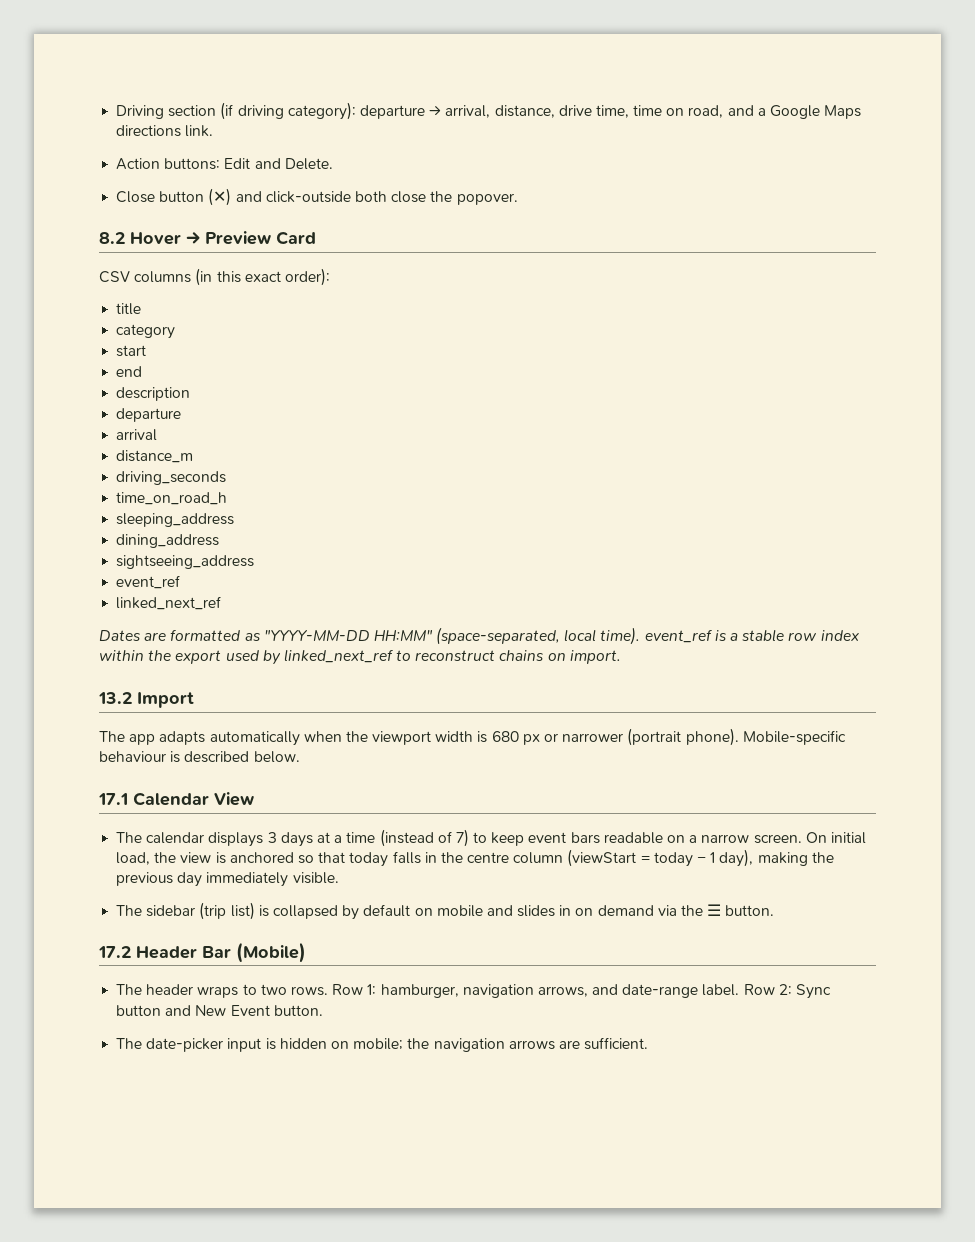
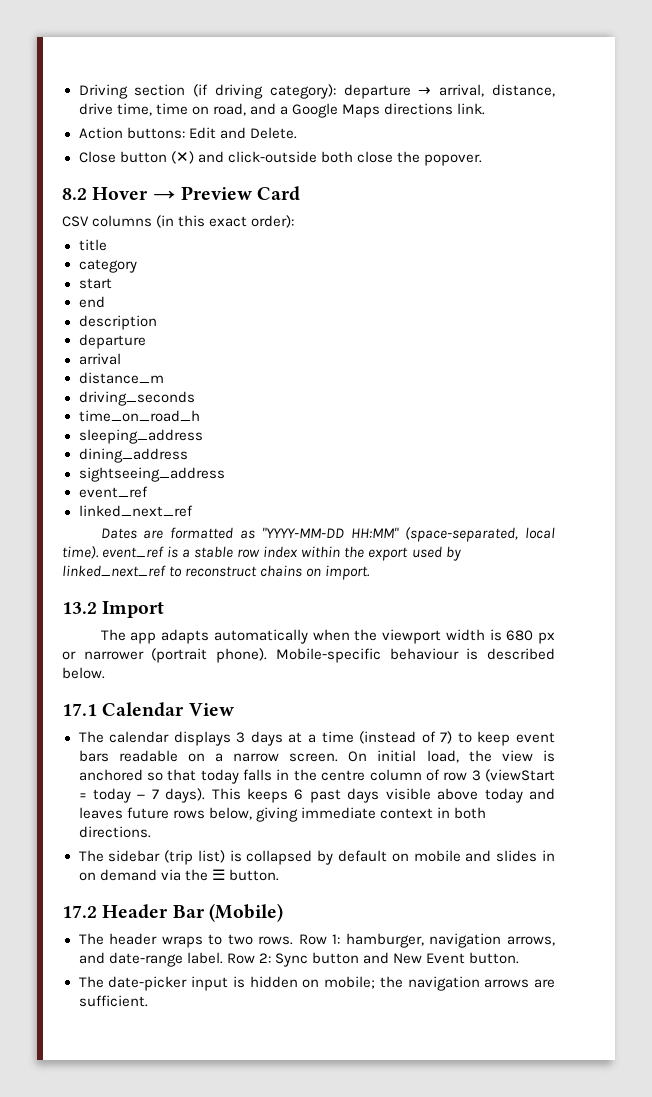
(564, 858) none -> [425,769,481,781] of row 3
[710,849,834,867] [116,872,339,887] 1 day), making the previous day immediately visible. -> [151,788,555,803] [78,807,486,822] [78,826,151,838] 7 days). This keeps 6 past days visible above today and leaves future rows below, giving immediate context in both directions.

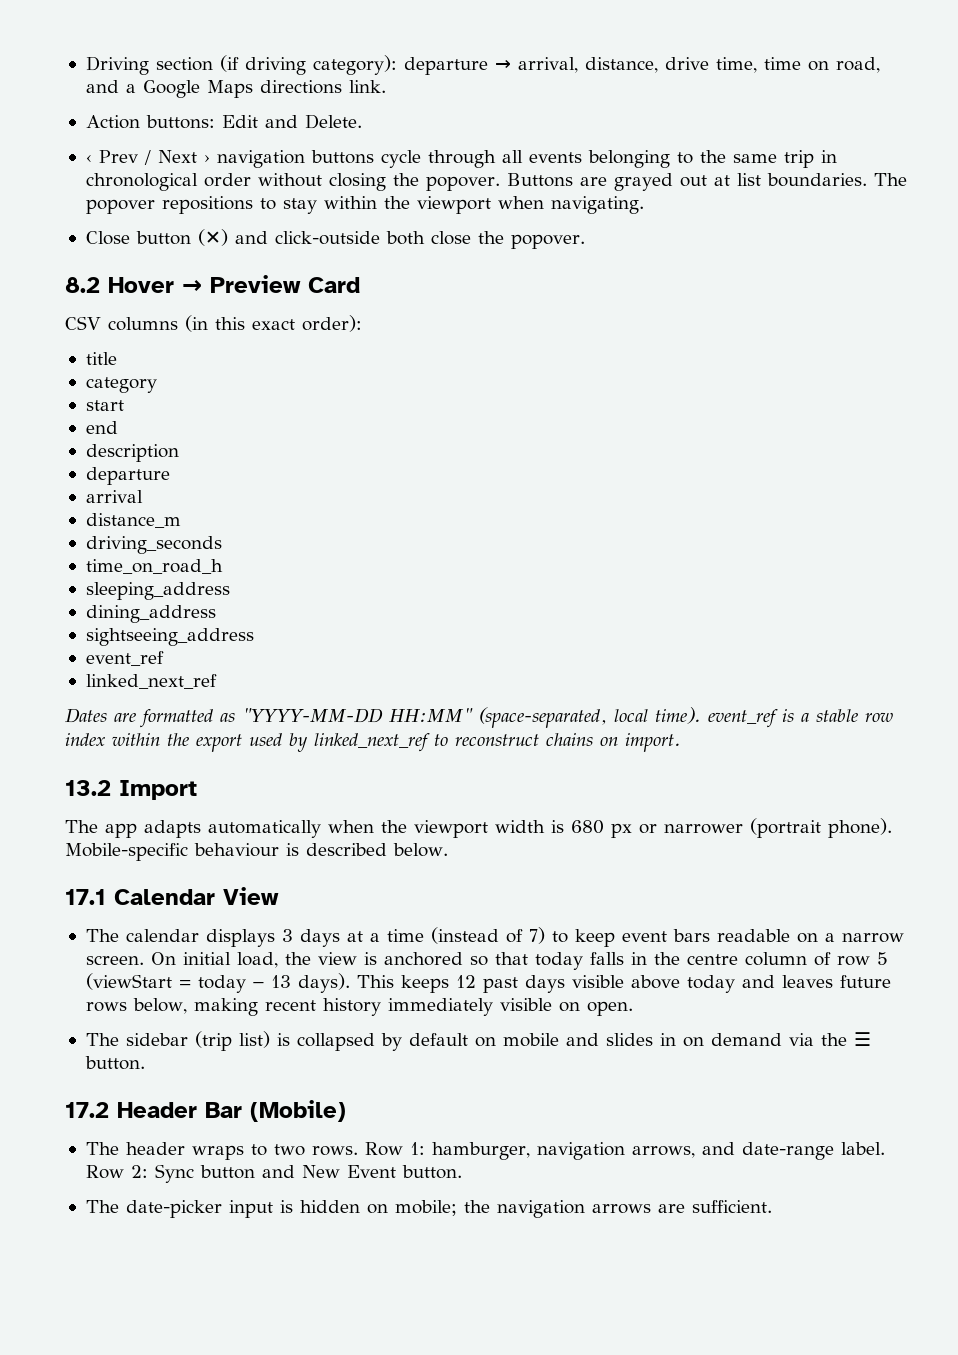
(297, 133) none -> [85,150,837,168] [85,173,907,191] [85,196,644,214] // ‹ Prev / Next › navigation buttons cycle through all events belonging to the same trip in chronological order without closing the popover. Buttons are grayed out at list boundaries. The popover repositions to stay within the viewport when navigating.
[471,770,481,781] 3 -> [876,952,888,965] 5
[151,789,159,799] 7 -> [270,975,291,988] 13
[294,789,304,800] 6 -> [455,975,476,988] 12
[255,807,486,822] [78,826,151,838] giving immediate context in both directions. -> [193,998,633,1016] making recent history immediately visible on open.

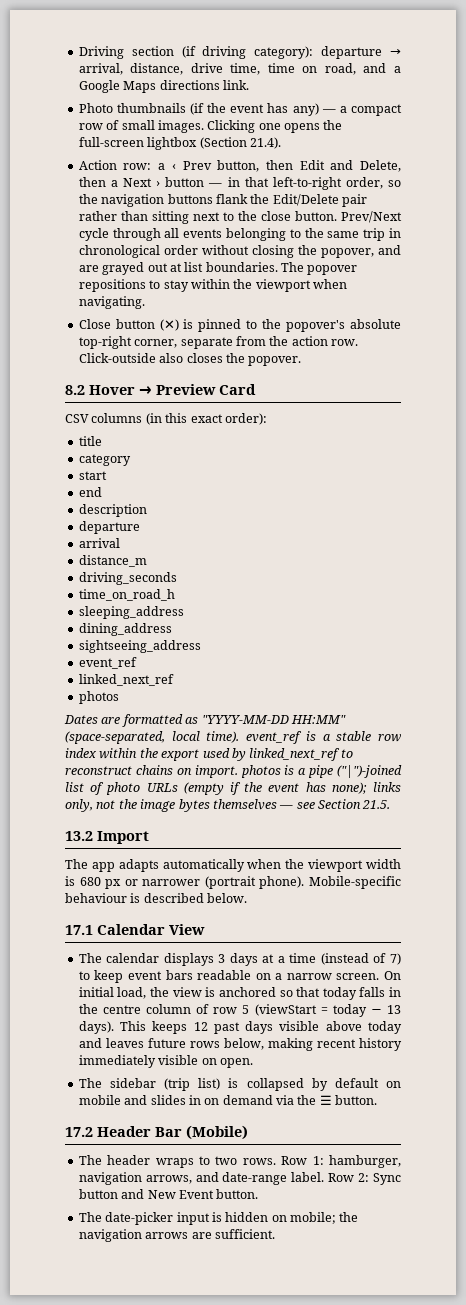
[85,114,362,129] [85,150,374,168] Action buttons: Edit and Delete. // ‹ Prev / Next › navigation buttons -> [78,103,403,116] [78,120,343,133] [78,137,281,150] [78,160,402,172] [78,177,401,190] [78,194,367,207] [78,211,402,224] Photo thumbnails (if the event has any) — a compact row of small images. Clicking one opens the full-screen lightbox (Section 21.4). // Action row: a ‹ Prev button, then Edit and Delete, then a Next › button — in that left-to-right order, so the navigation buttons flank the Edit/Delete pair rather than sitting next to the close button. Prev/Next
[425,173,573,191] popover. Buttons -> [320,245,401,258] popover, and
[234,231,471,245] and click-outside both close -> [183,319,401,332] [78,336,358,349] [78,353,223,363] is pinned to the popover's absolute top-right corner, separate from the action row. Click-outside also closes
(217, 681) none -> [78,691,119,704] // photos
(681, 742) none -> [240,765,402,778] [65,782,401,795] [65,799,391,812] photos is a pipe ("|")-joined list of photo URLs (empty if the event has none); links only, not the image bytes themselves — see Section 21.5.

